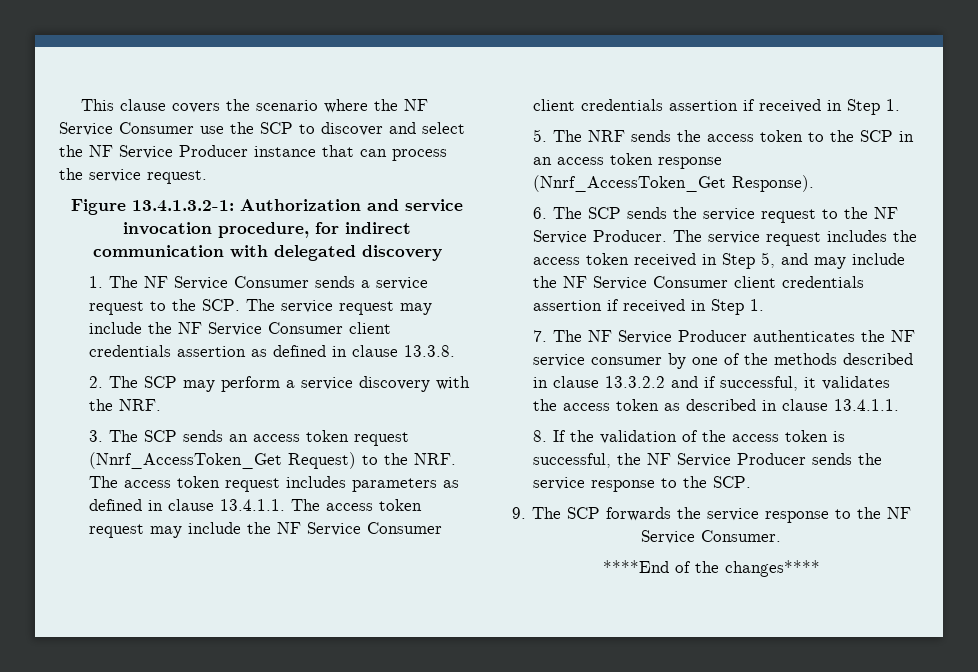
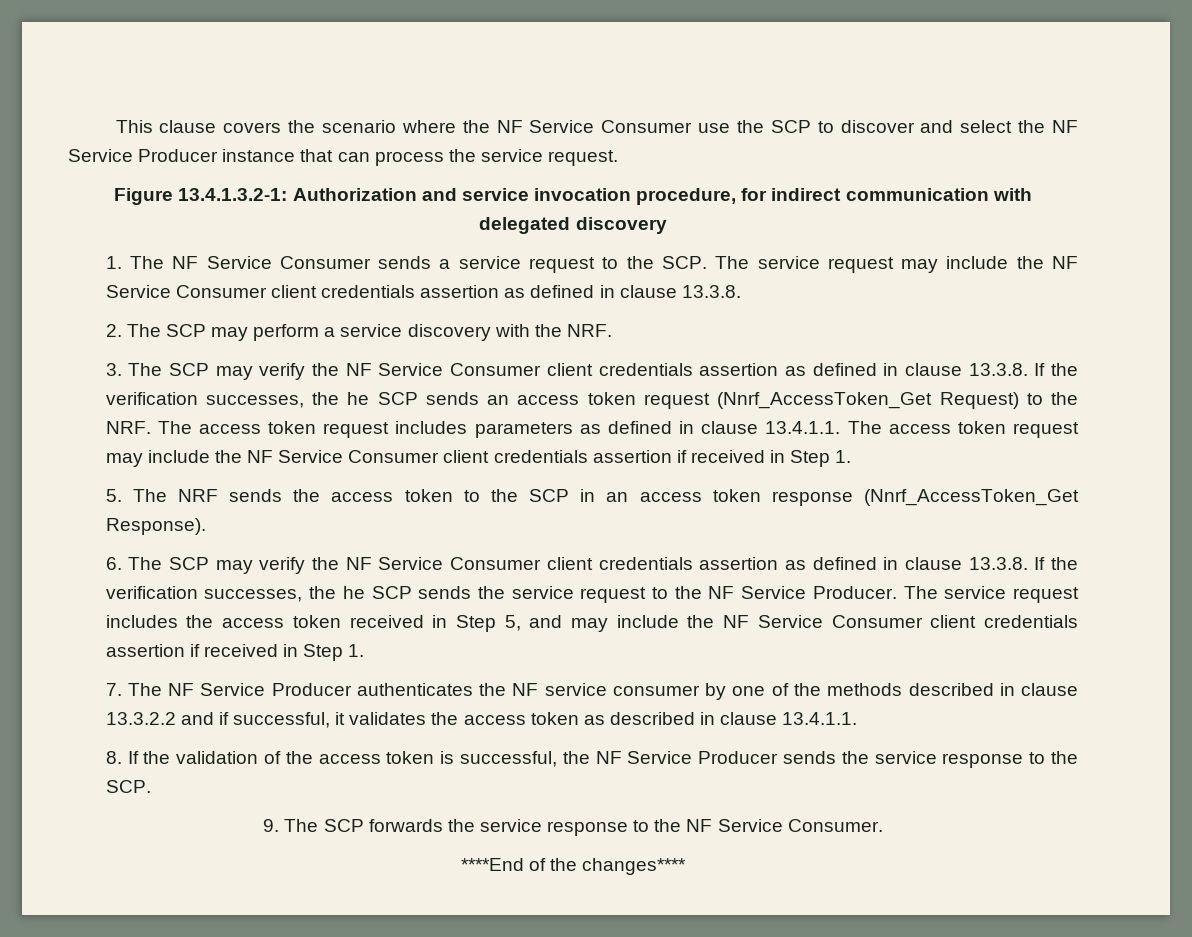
(177, 436) none -> [215,363,1078,380] [105,392,418,408] may verify the NF Service Consumer client credentials assertion as defined in clause 13.3.8. If the verification successes, the he SCP
(621, 213) none -> [215,557,1078,574] [105,586,412,602] may verify the NF Service Consumer client credentials assertion as defined in clause 13.3.8. If the verification successes, the he SCP

